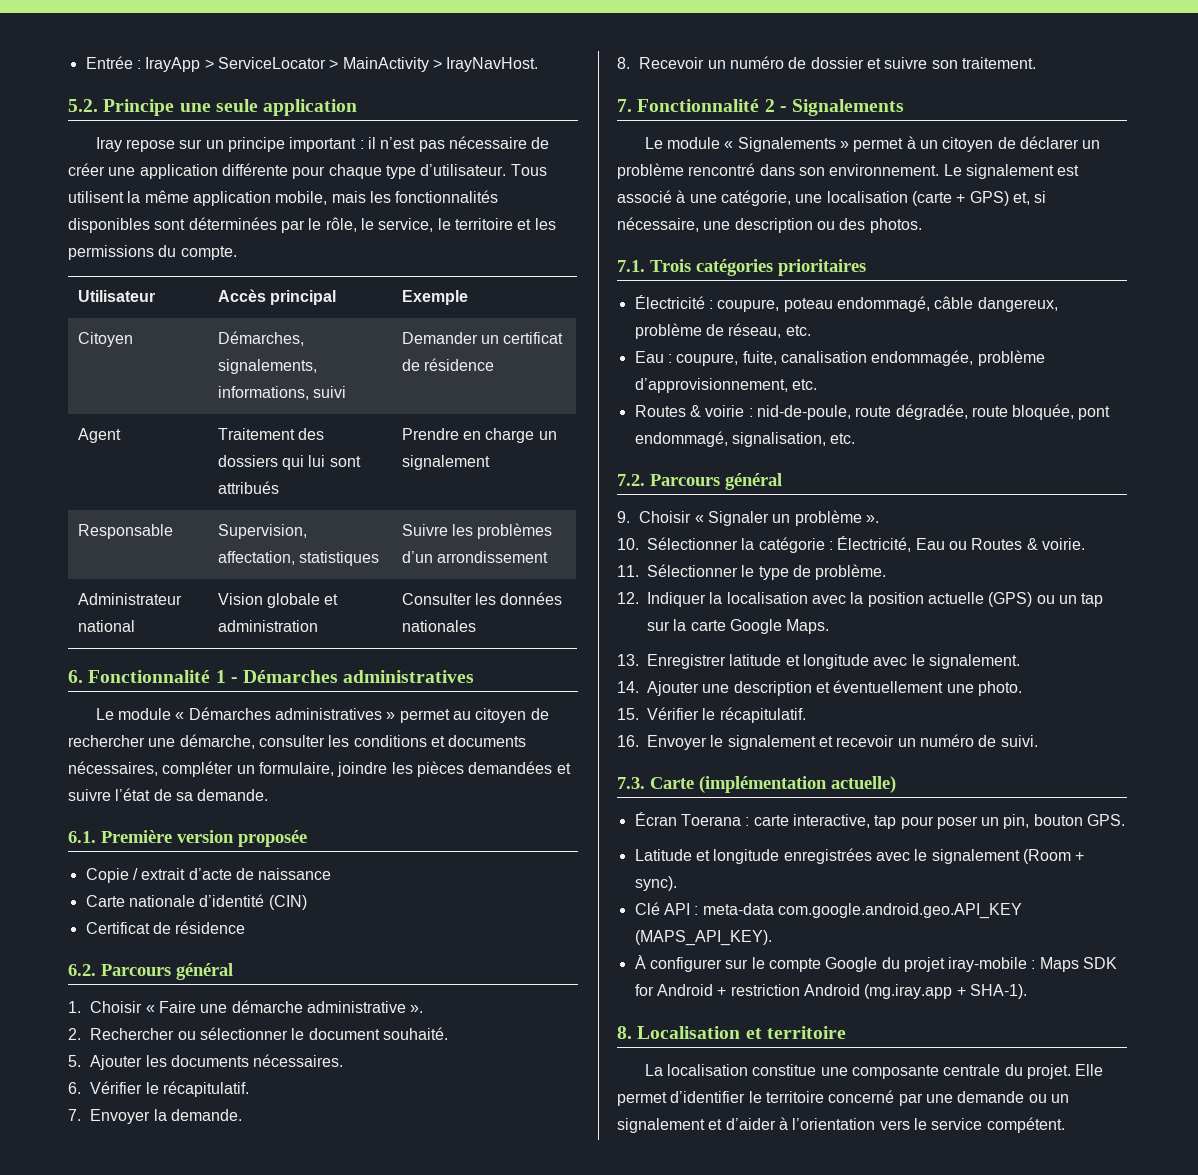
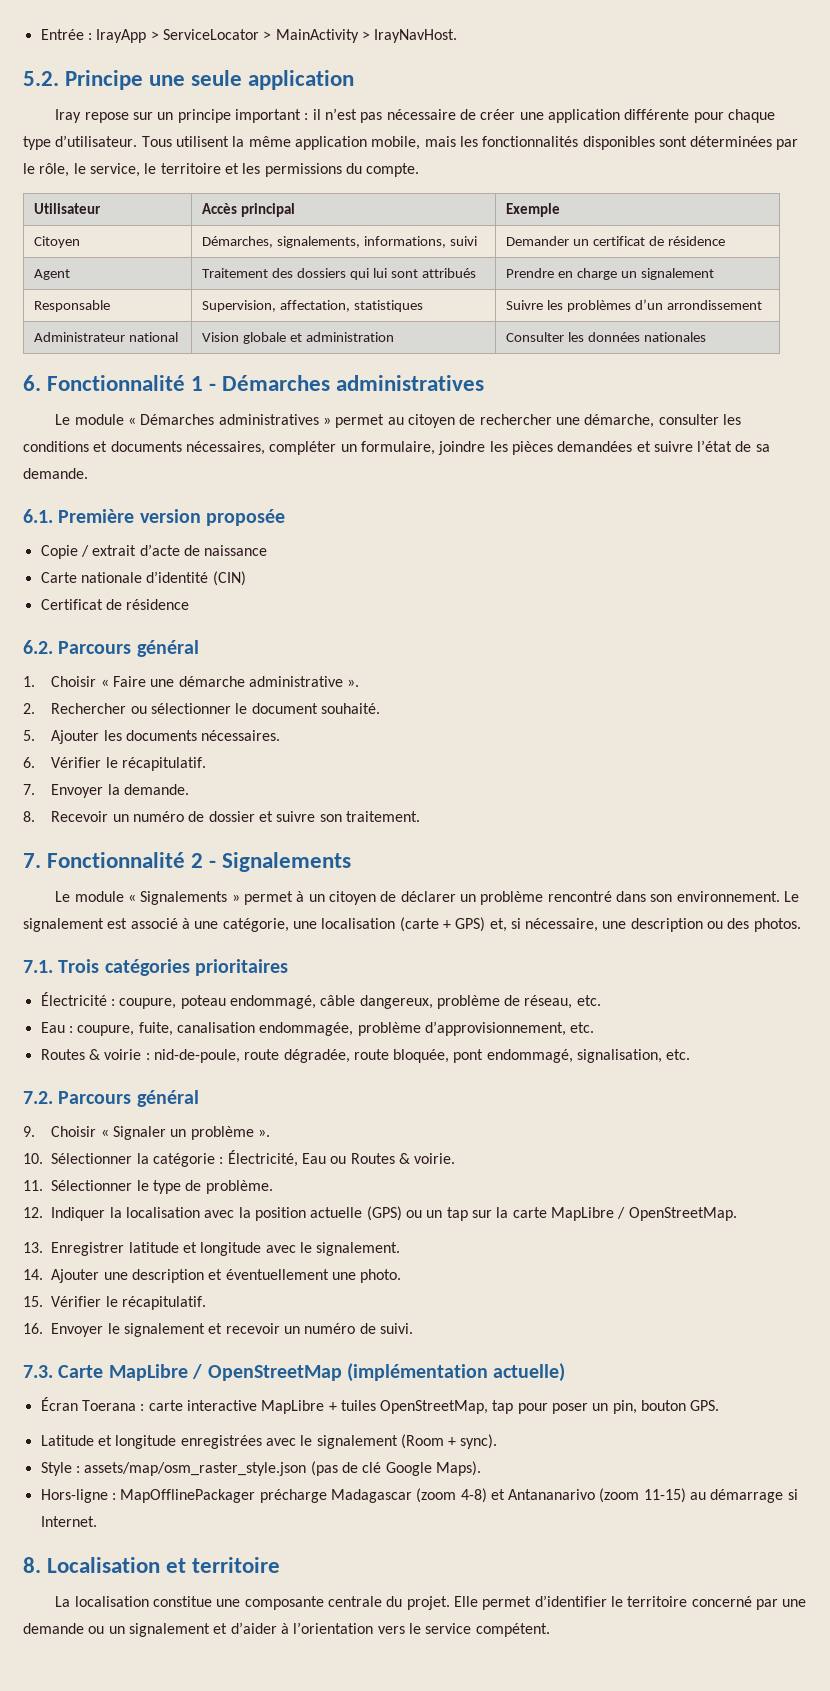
[729,619,830,634] Google Maps. -> [550,1207,737,1221] MapLibre / OpenStreetMap.
(694, 783) none -> [108,1364,342,1381] MapLibre / OpenStreetMap
[792,814,870,828] interactive, -> [186,1400,489,1414] interactive MapLibre + tuiles OpenStreetMap,
[634,902,1022,919] [634,930,772,946] [634,955,1118,972] [634,984,1027,999] Clé API : meta-data com.google.android.geo.API_KEY (MAPS_API_KEY). // À configurer sur le compte Google du projet iray-mobile : Maps SDK for Android + restriction Android (mg.iray.app + SHA-1). -> [40,1461,481,1476] [40,1488,798,1503] [40,1516,97,1527] Style : assets/map/osm_raster_style.json (pas de clé Google Maps). // Hors-ligne : MapOfflinePackager précharge Madagascar (zoom 4-8) et Antananarivo (zoom 11-15) au démarrage si Internet.

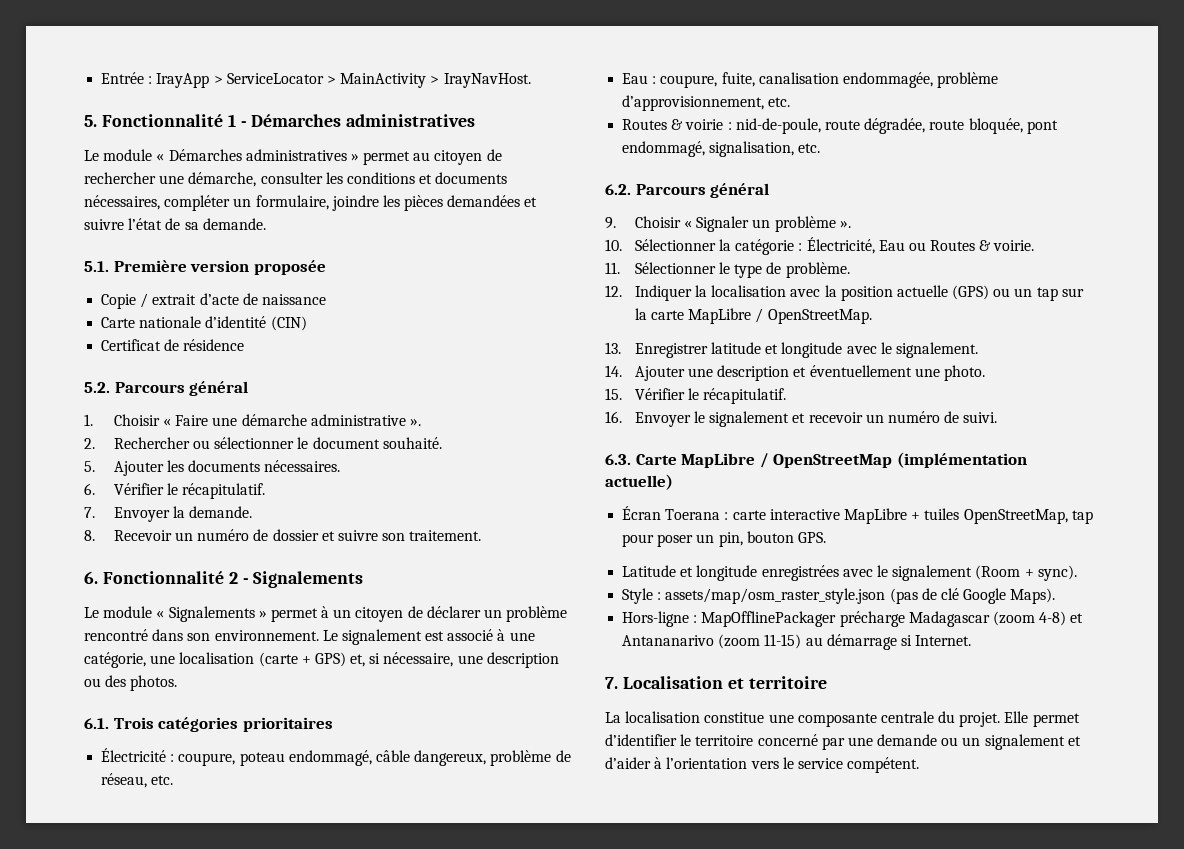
[23,70,355,90] [55,108,775,123] [23,135,799,150] [23,163,420,177] [34,203,102,214] [202,203,296,217] [506,203,561,217] [34,236,81,248] [202,236,477,248] [506,236,725,246] [34,269,71,280] [202,268,476,280] [506,268,714,280] [34,300,111,312] [202,300,424,312] [506,299,762,312] [34,332,179,342] [202,332,394,344] [506,332,706,342] [23,375,41,391] 5.2. Principe une seule application // Iray repose sur un principe important : il n’est pas nécessaire de créer une application différente pour chaque type d’utilisateur. Tous utilisent la même application mobile, mais les fonctionnalités disponibles sont déterminées par le rôle, le service, le territoire et les permissions du compte. // Utilisateur | Accès principal | Exemple // Citoyen | Démarches, signalements, informations, suivi | Demander un certificat de résidence // Agent | Traitement des dossiers qui lui sont attribués | Prendre en charge un signalement // Responsable | Supervision, affectation, statistiques | Suivre les problèmes d’un arrondissement // Administrateur national | Vision globale et administration | Consulter les données nationales // 6. -> [84,115,97,127] 5.
[23,509,53,523] 6.1. -> [84,261,109,272] 5.1.
[23,640,53,654] 6.2. -> [84,382,110,393] 5.2.
[23,853,41,868] 7. -> [84,571,98,584] 6.
[23,960,53,973] 7.1. -> [84,718,109,729] 6.1.
[23,1091,53,1104] 7.2. -> [605,184,631,195] 6.2.
[23,1365,53,1378] 7.3. -> [605,454,631,465] 6.3.
[23,1557,41,1573] 8. -> [605,677,618,689] 7.

